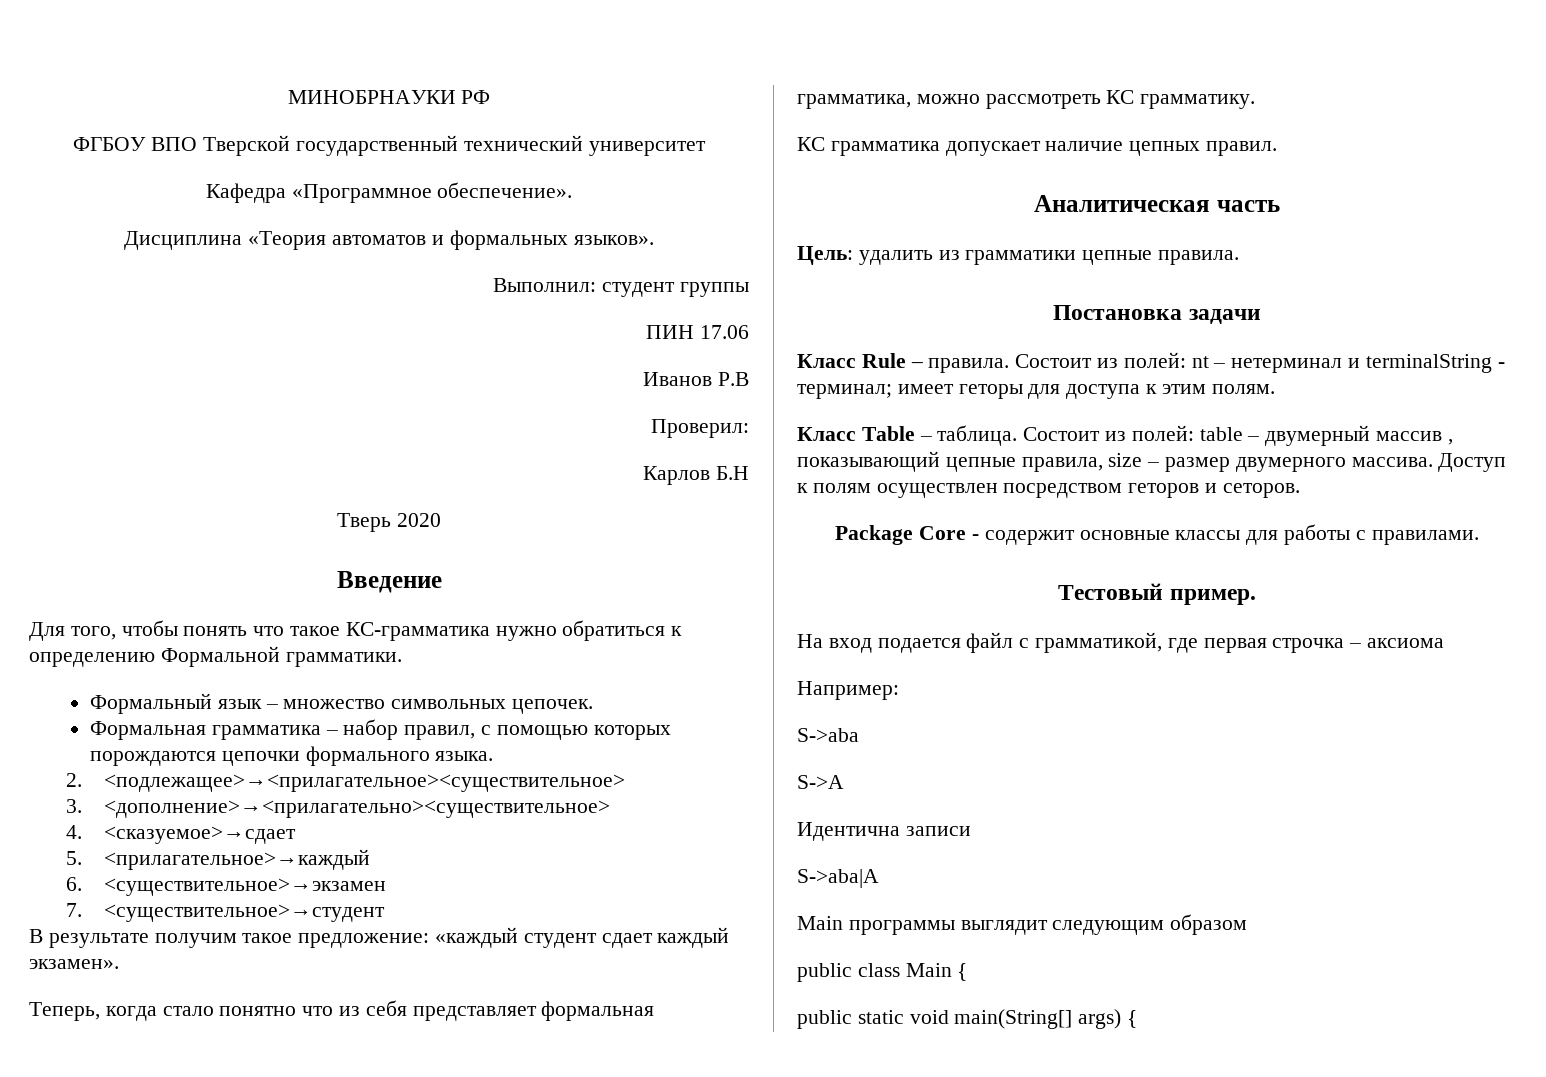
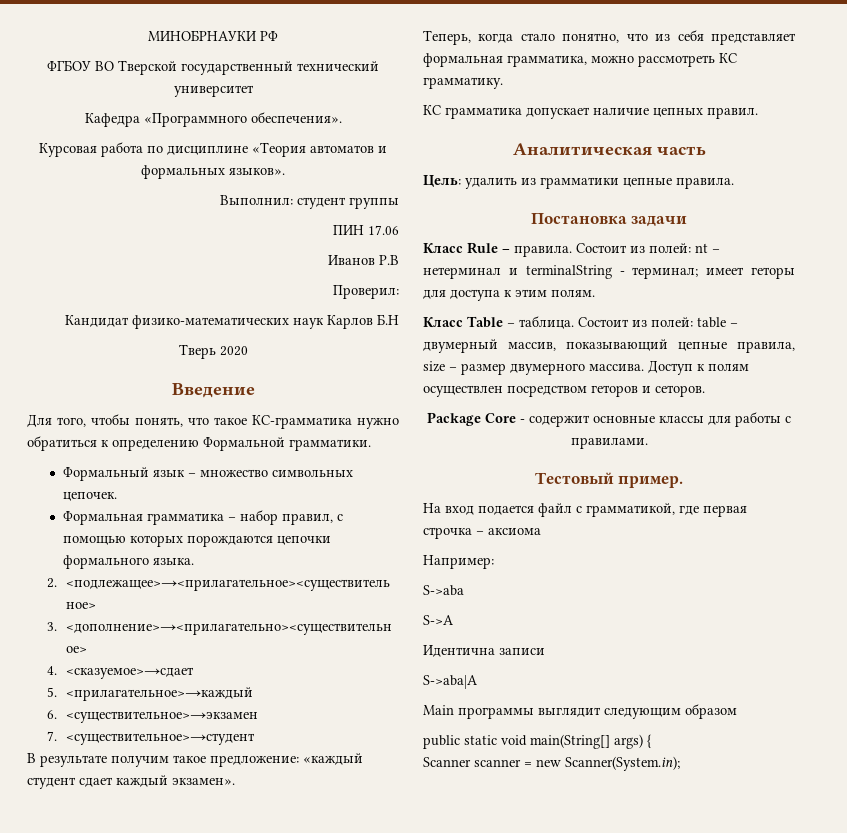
[151,137,198,151] ВПО -> [95,61,114,71] ВО
[291,182,573,203] [124,231,243,250] «Программное обеспечение». // Дисциплина -> [143,112,342,127] [39,142,248,157] «Программного обеспечения». // Курсовая работа по дисциплине
(749, 428) none -> [65,315,324,329] Кандидат физико-математических наук
[183,626,248,636] понять -> [135,417,183,427] понять,
[219,1006,297,1016] понятно -> [562,33,620,43] понятно,
[1376,431,1453,445] массив , -> [508,342,556,351] массив,
[797,963,968,982] // public class Main { -> (737, 711) none
(1138, 1019) none -> [423,756,680,771] // Scanner scanner = new Scanner(System.in);

